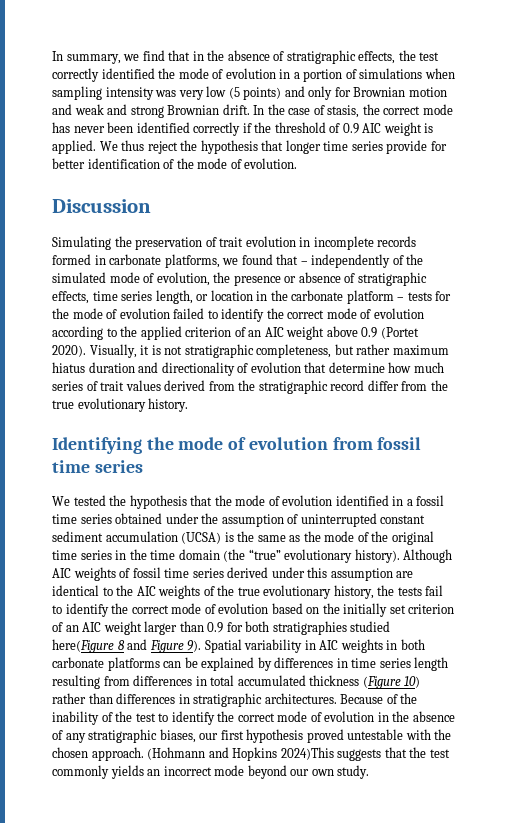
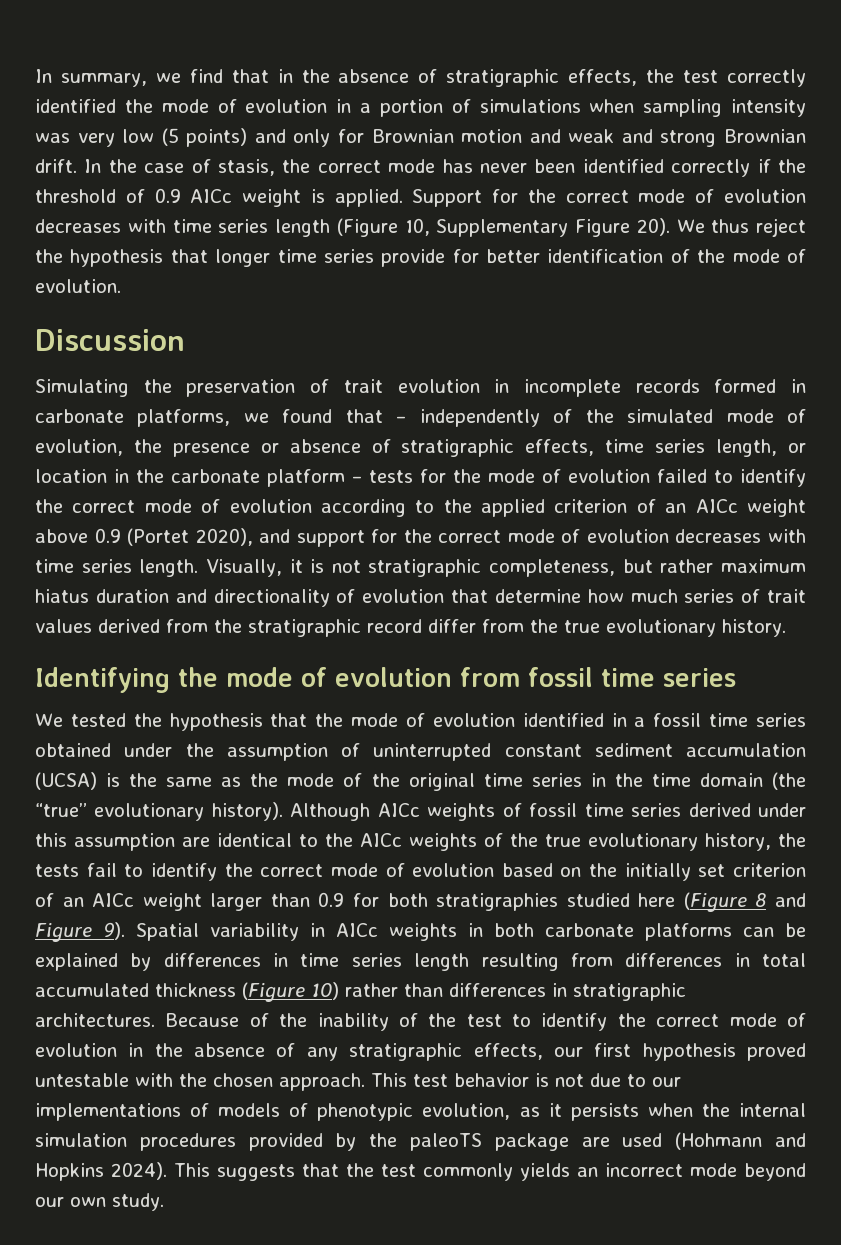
[362,123,382,133] AIC -> [190,189,233,203] AICc
(96, 147) none -> [412,189,806,207] [35,218,670,237] Support for the correct mode of evolution decreases with time series length (Figure 10, Supplementary Figure 20).
[264,327,284,337] AIC -> [695,499,738,513] AICc
[52,345,86,357] 2020). -> [195,528,807,547] [35,559,199,577] 2020), and support for the correct mode of evolution decreases with time series length.
[52,568,71,578] AIC -> [377,803,420,817] AICc
[136,586,156,596] AIC -> [360,833,402,847] AICc
[82,622,102,632] AIC -> [92,893,135,907] AICc
[52,639,114,653] here(Figure -> [638,892,747,912] here (Figure
[319,640,339,650] AIC -> [336,923,378,937] AICc
[159,729,196,743] biases, -> [473,1043,543,1060] effects,
(144, 754) none -> [371,1073,681,1087] [35,1103,806,1121] [35,1133,663,1151] This test behavior is not due to our implementations of models of phenotypic evolution, as it persists when the internal simulation procedures provided by the paleoTS package are used
[280,747,334,760] 2024)This -> [111,1162,210,1180] 2024). This

